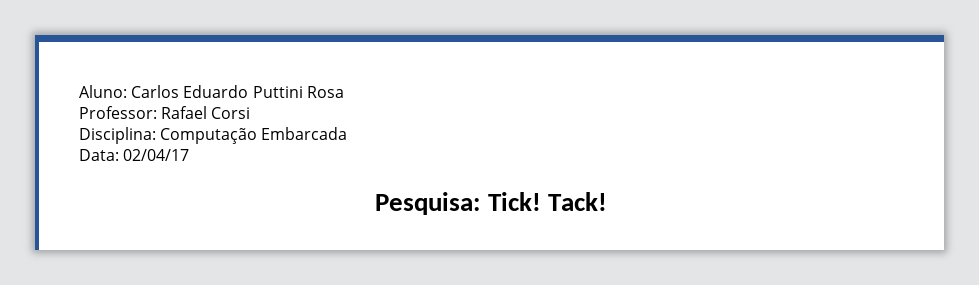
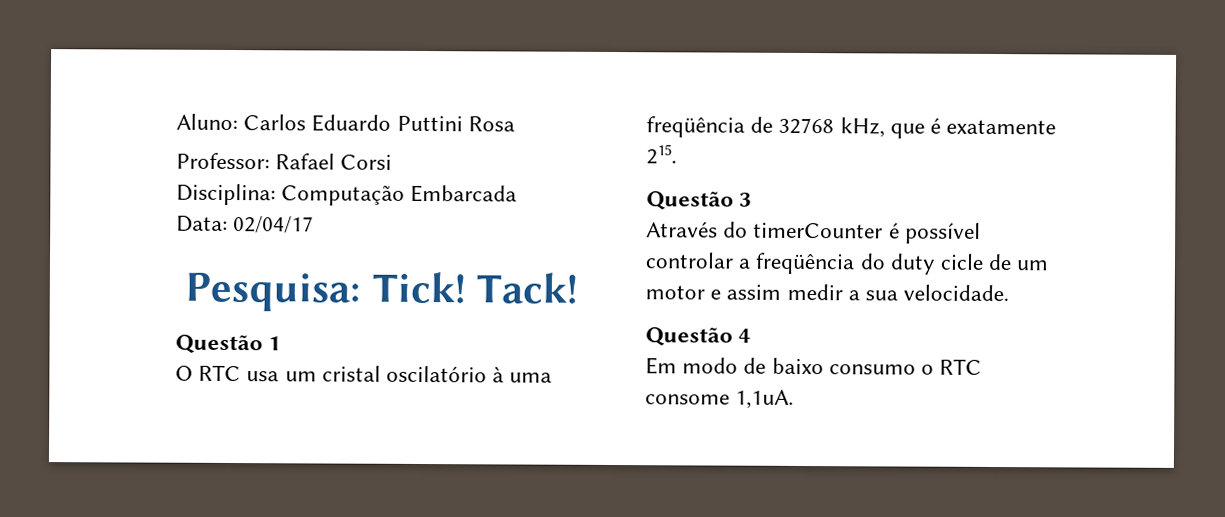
(607, 201) none -> [175,334,282,355] [175,364,553,383] [646,116,1057,139] [646,144,677,165] [646,191,753,211] [646,221,981,244] [645,252,1049,275] [645,283,1010,302] [645,327,752,347] [645,357,983,375] [645,389,795,409] // Questão 1 // O RTC usa um cristal oscilatório à uma freqüência de 32768 kHz, que é exatamente 215. // Questão 3 // Através do timerCounter é possível controlar a freqüência do duty cicle de um motor e assim medir a sua velocidade. // Questão 4 // Em modo de baixo consumo o RTC consome 1,1uA.

